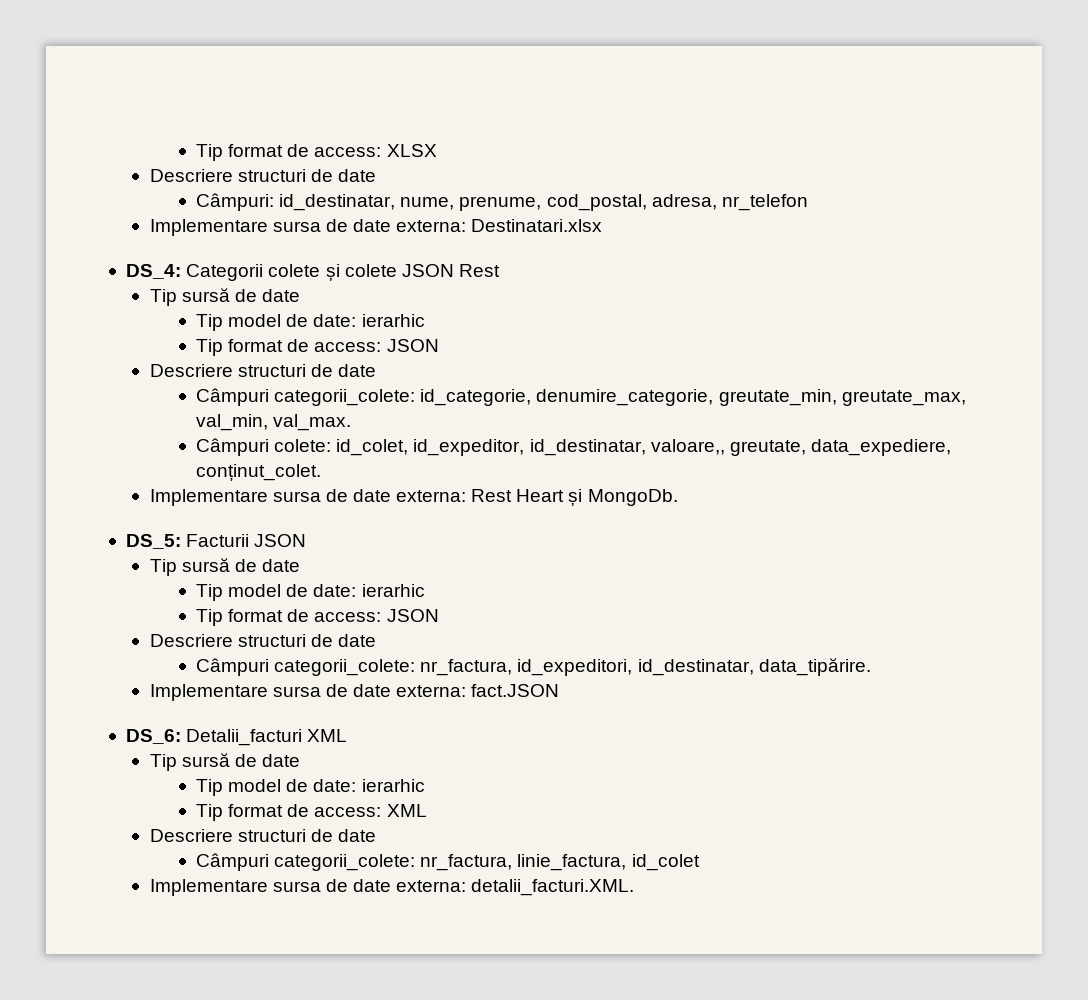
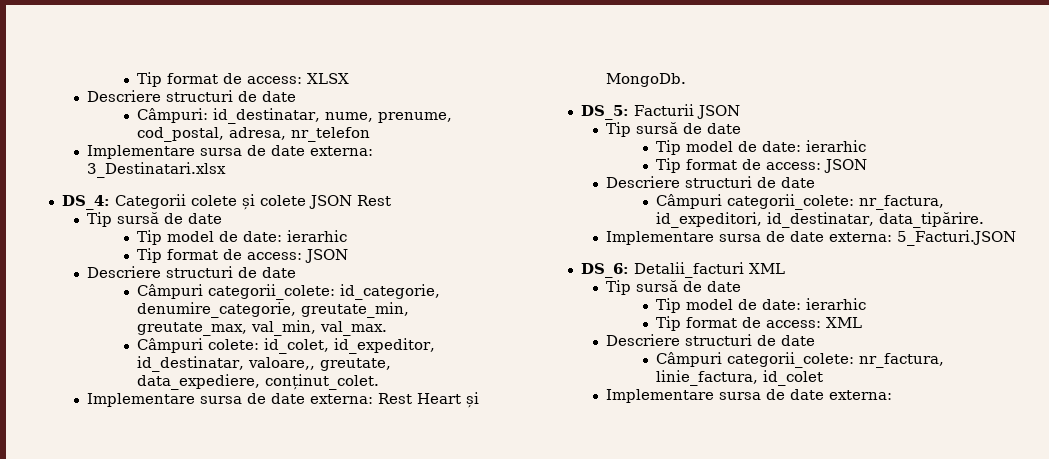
[471,219,603,232] Destinatari.xlsx -> [87,162,227,178] 3_Destinatari.xlsx
[471,684,560,697] fact.JSON -> [897,230,1017,246] 5_Facturi.JSON
[471,879,635,896] detalii_facturi.XML. -> (893, 395) none

